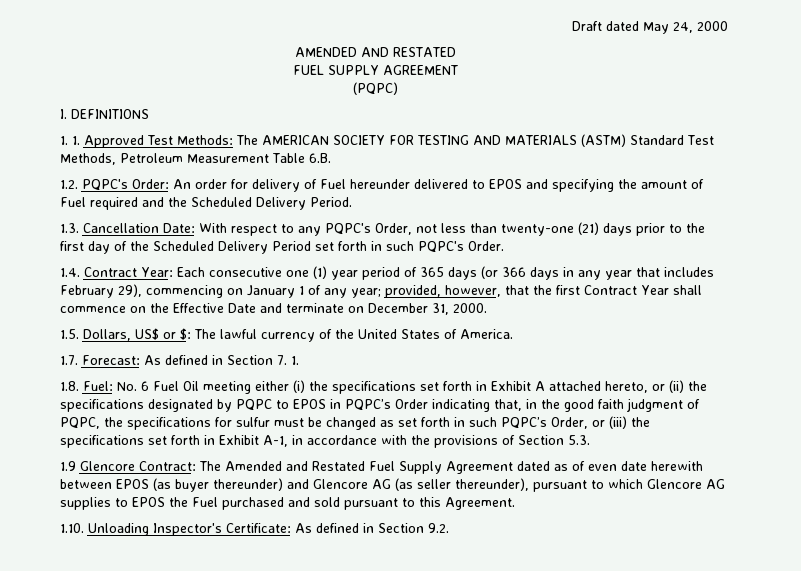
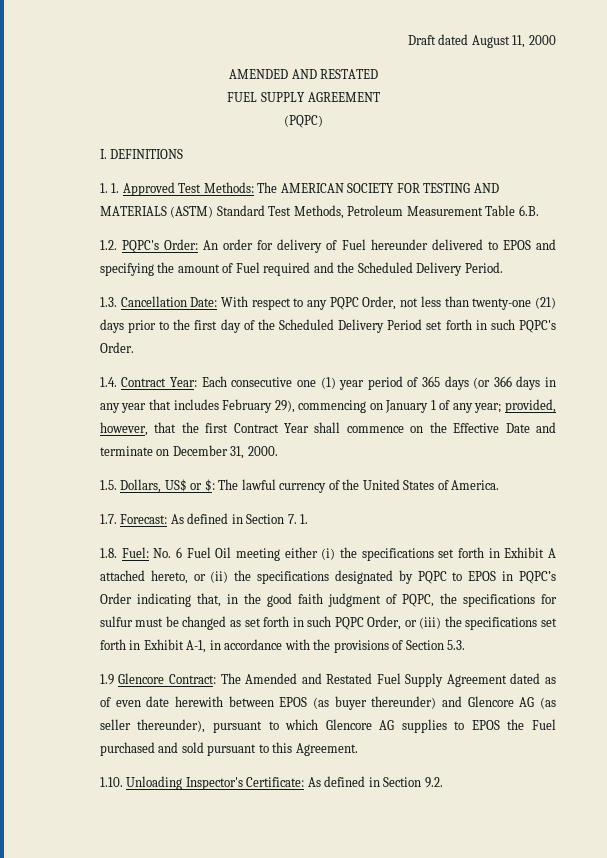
[643,22,693,34] May 24, -> [471,35,526,48] August 11,
[324,223,371,235] PQPC's -> [329,297,359,310] PQPC
[500,417,547,429] PQPC’s -> [334,617,364,630] PQPC

